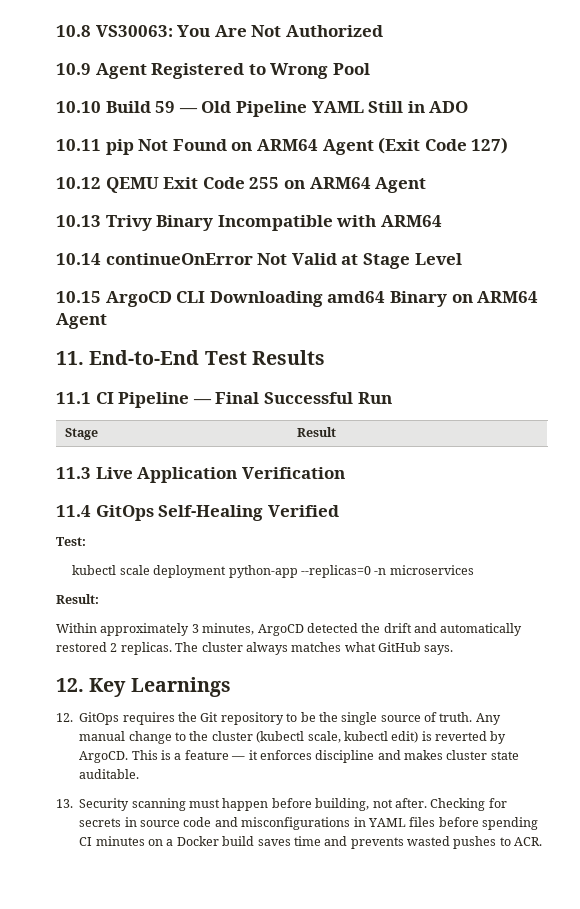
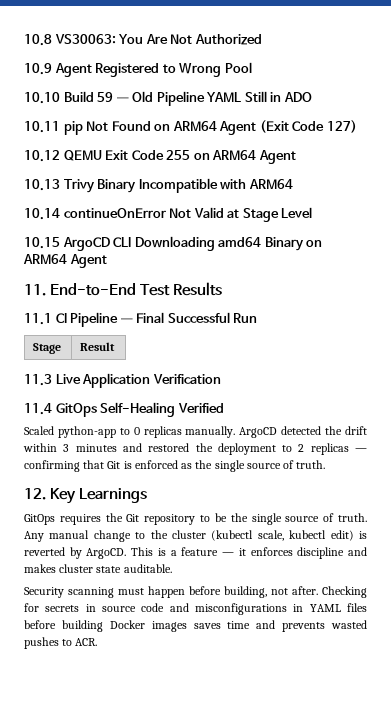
[56,537,86,546] [72,565,474,578] [56,594,99,604] [56,623,523,636] [56,642,454,655] Test: // kubectl scale deployment python-app --replicas=0 -n microservices // Result: // Within approximately 3 minutes, ArgoCD detected the drift and automatically restored 2 replicas. The cluster always matches what GitHub says. -> [24,426,368,438] [23,443,368,455] [24,460,326,472] Scaled python-app to 0 replicas manually. ArgoCD detected the drift within 3 minutes and restored the deployment to 2 replicas — confirming that Git is enforced as the single source of truth.
[56,713,73,722] 12. -> (147, 495) none
[56,799,73,808] 13. -> (172, 568) none
[482,817,538,830] [79,836,255,846] spending CI minutes on a Docker build -> [61,620,187,632] building Docker images

